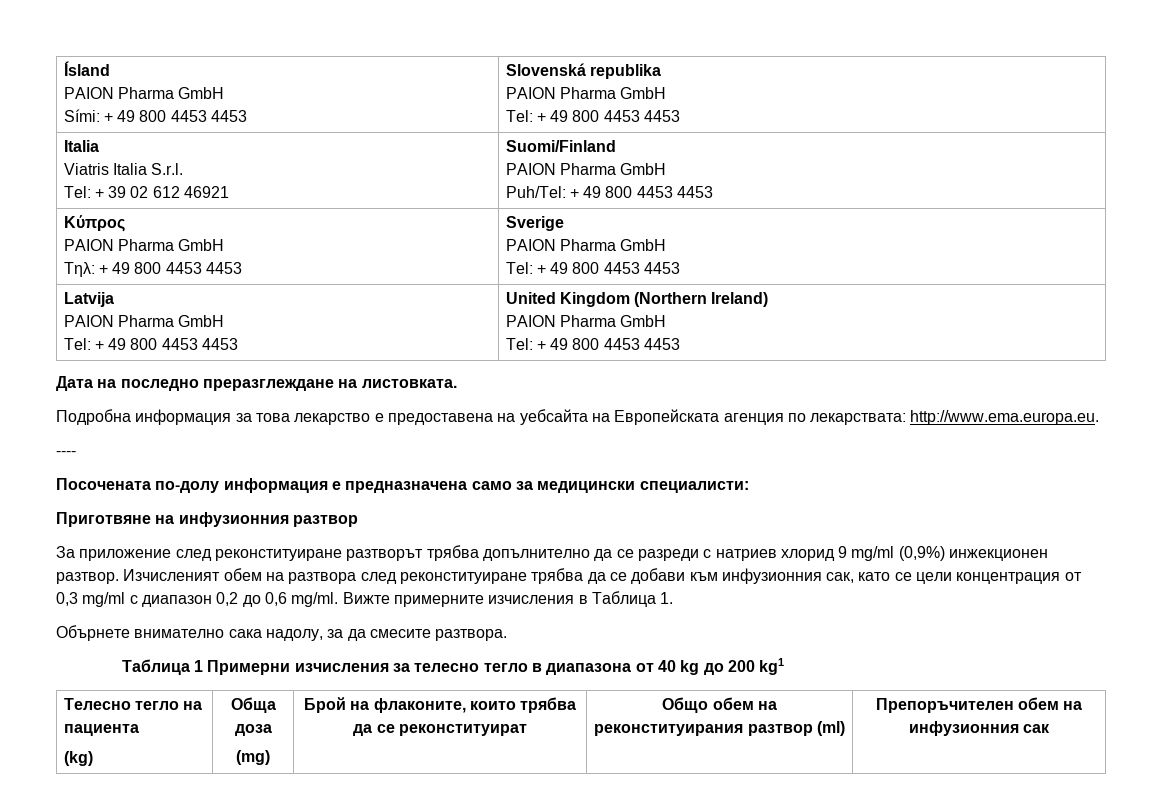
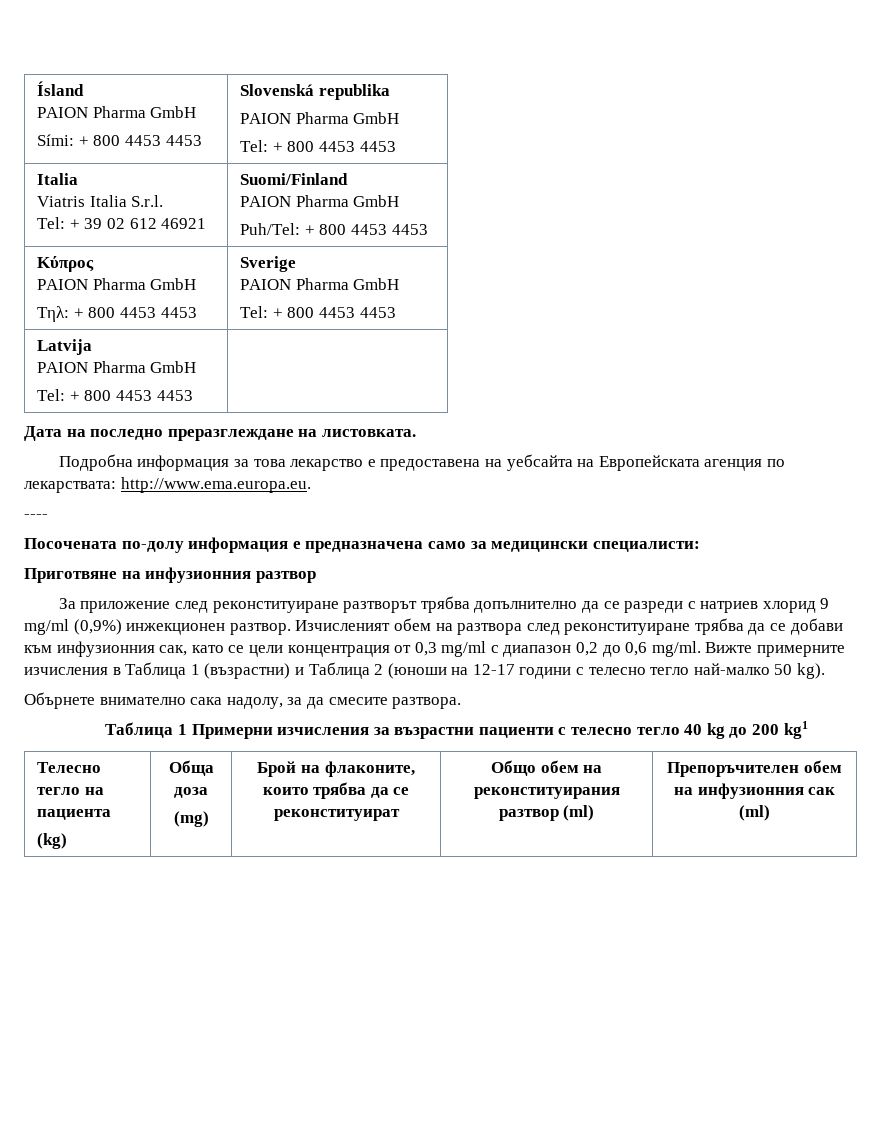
[117,110,136,122] 49 -> (89, 141) none
[550,110,569,122] 49 -> (283, 147) none
[583,186,602,198] 49 -> (315, 230) none
[112,262,131,274] 49 -> (84, 313) none
[550,262,569,274] 49 -> (283, 313) none
[108,338,239,350] [505,292,769,307] [505,315,667,327] [505,338,681,350] 49 800 4453 4453 | United Kingdom (Northern Ireland) // PAION Pharma GmbH // Tel: + 49 800 4453 4453 -> [84,390,193,401] 800 4453 4453 |
[660,592,674,604] 1. -> [190,662,826,679] 1 (възрастни) и Таблица 2 (юноши на 12-17 години с телесно тегло най-малко 50 kg).
[414,663,654,675] телесно тегло в диапазона от -> [394,727,680,739] възрастни пациенти с телесно тегло
(1051, 728) none -> [739,805,770,821] (ml)

